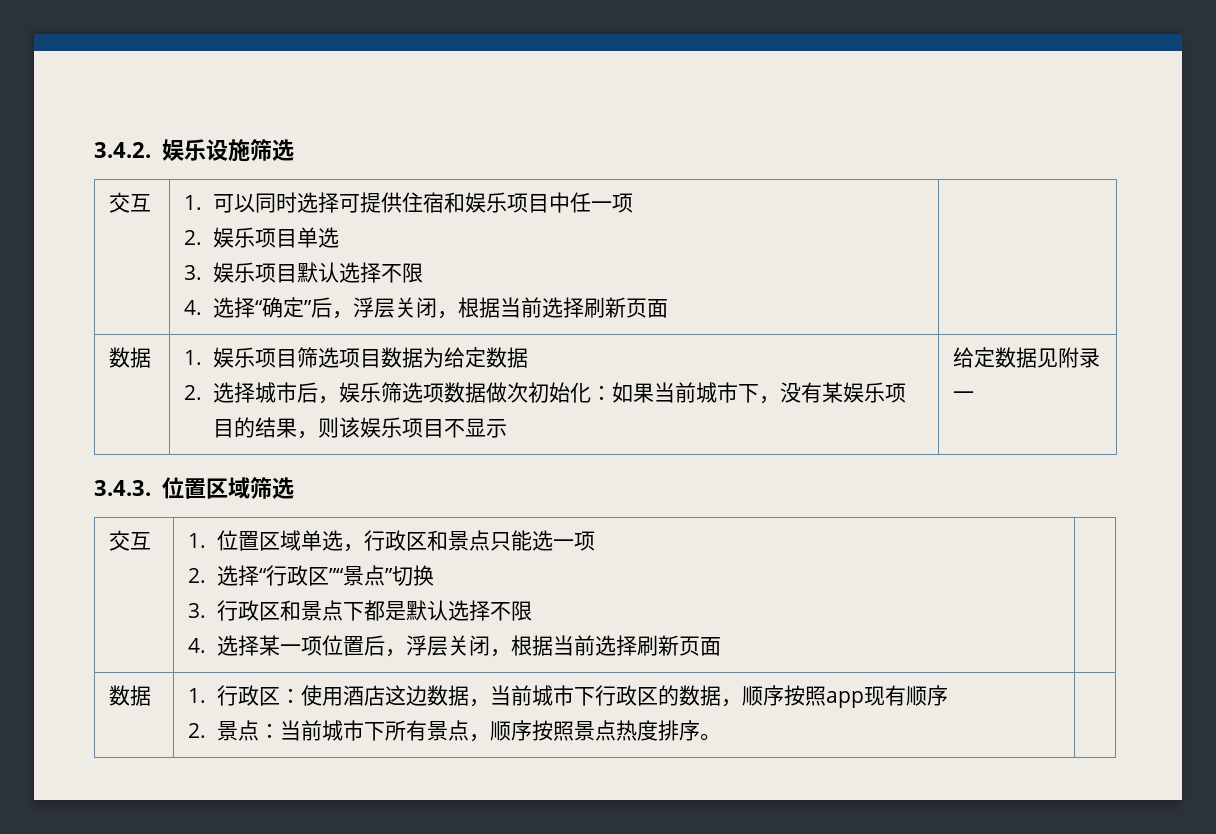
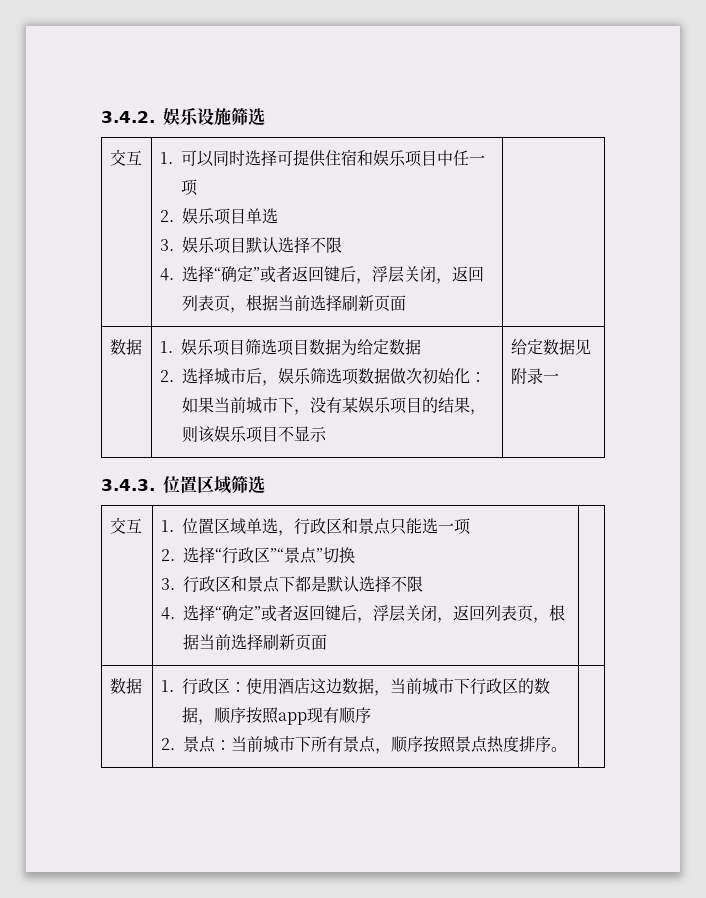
[310,297,458,319] 后，浮层关闭， -> [259,266,484,284] [181,295,246,313] 或者返回键后，浮层关闭，返回列表页，
[258,635,511,657] 某一项位置后，浮层关闭， -> [214,605,549,623] “确定”或者返回键后，浮层关闭，返回列表页，

